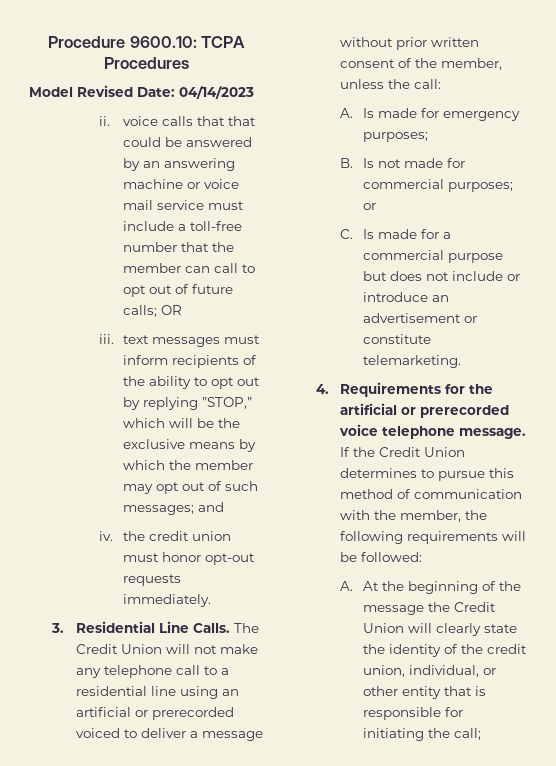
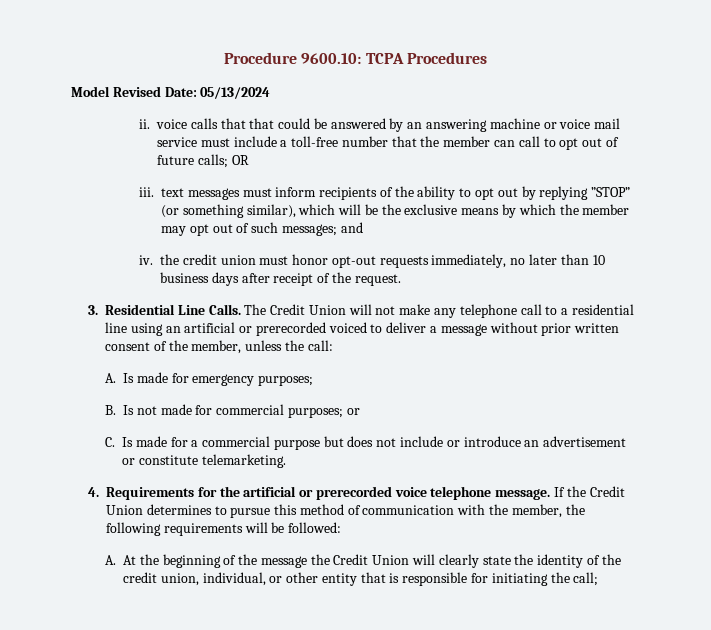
[179,86,254,99] 04/14/2023 -> [200,87,271,99] 05/13/2024
[201,397,252,409] ”STOP,” -> [591,187,631,197] [160,204,296,218] ”STOP” (or something similar),
[122,594,211,607] immediately. -> [431,254,605,268] [159,272,401,286] immediately, no later than 10 business days after receipt of the request.

